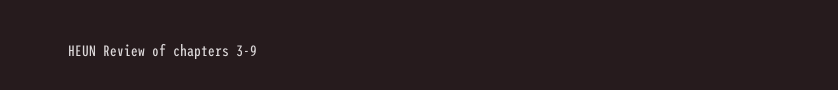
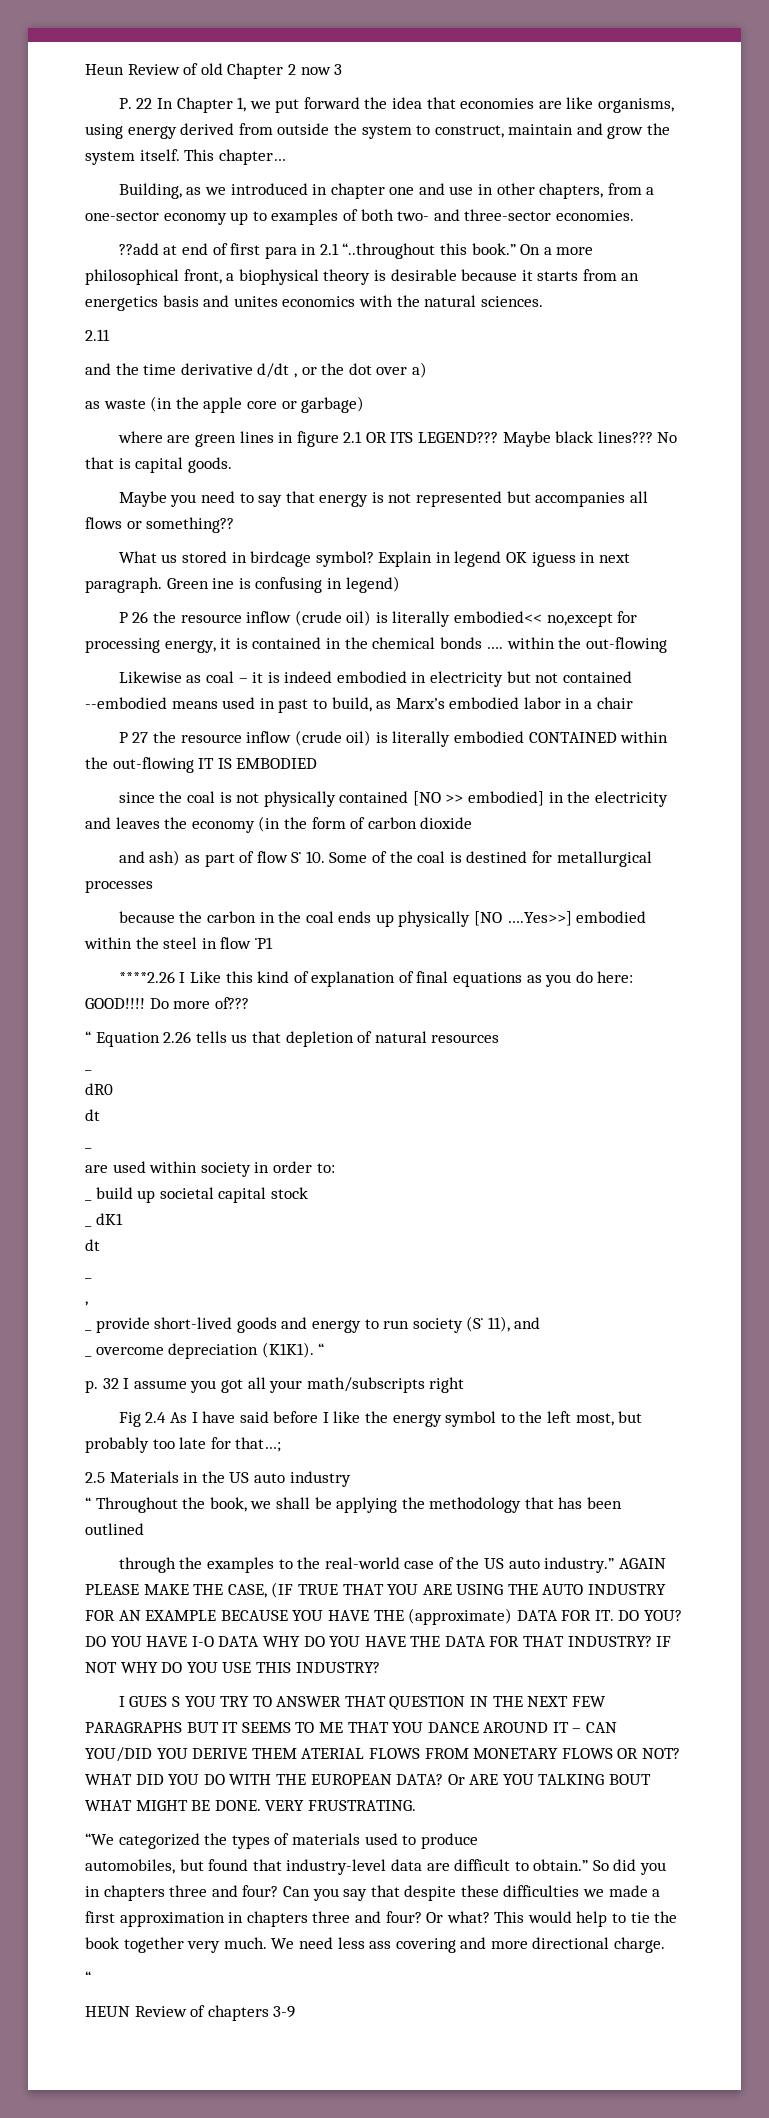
(68, 51) none -> [85,63,343,79] [118,97,674,113] [85,123,671,139] [85,149,286,165] [118,183,655,199] [85,209,634,225] [118,243,594,259] [85,269,640,285] [85,295,543,311] [85,329,110,341] [85,362,427,378] [85,396,365,413] [117,431,678,447] [85,457,232,473] [118,491,648,507] [85,517,235,533] [118,551,630,567] [85,576,400,593] [118,610,638,627] [85,637,668,653] [118,671,632,687] [85,697,633,713] [118,730,669,747] [85,757,318,773] [118,791,668,807] [85,816,473,833] [118,850,652,867] [85,880,153,893] [118,911,647,927] [84,937,273,949] [118,971,634,987] [85,997,249,1009] [85,1031,500,1047] [85,1069,92,1071] [85,1083,113,1095] [85,1109,100,1121] [85,1147,92,1149] [85,1161,335,1177] [85,1199,92,1201] [95,1187,308,1203] [85,1225,92,1227] [95,1213,123,1225] [85,1239,100,1251] [85,1277,92,1279] [85,1301,88,1306] [85,1316,541,1333] [85,1355,92,1357] [95,1342,325,1359] [85,1377,465,1393] [118,1411,643,1427] [85,1437,282,1453] [85,1471,351,1487] [85,1497,623,1513] [85,1523,144,1535] [118,1557,666,1573] [85,1582,667,1598] [85,1608,683,1625] [85,1636,672,1647] [85,1662,380,1673] [118,1696,606,1710] [85,1722,618,1733] [85,1747,680,1762] [85,1774,652,1785] [85,1800,416,1811] [85,1833,478,1849] [85,1859,667,1875] [85,1885,661,1901] [85,1911,678,1927] [85,1937,666,1953] [85,1971,91,1983] Heun Review of old Chapter 2 now 3 // P. 22 In Chapter 1, we put forward the idea that economies are like organisms, using energy derived from outside the system to construct, maintain and grow the system itself. This chapter… // Building, as we introduced in chapter one and use in other chapters, from a one-sector economy up to examples of both two- and three-sector economies. // ??add at end of first para in 2.1 “..throughout this book.” On a more philosophical front, a biophysical theory is desirable because it starts from an energetics basis and unites economics with the natural sciences. // 2.11 // and the time derivative d/dt , or the dot over a) // as waste (in the apple core or garbage) // where are green lines in figure 2.1 OR ITS LEGEND??? Maybe black lines??? No that is capital goods. // Maybe you need to say that energy is not represented but accompanies all flows or something?? // What us stored in birdcage symbol? Explain in legend OK iguess in next paragraph. Green ine is confusing in legend) // P 26 the resource inflow (crude oil) is literally embodied<< no,except for processing energy, it is contained in the chemical bonds …. within the out-flowing // Likewise as coal – it is indeed embodied in electricity but not contained --embodied means used in past to build, as Marx’s embodied labor in a chair // P 27 the resource inflow (crude oil) is literally embodied CONTAINED within the out-flowing IT IS EMBODIED // since the coal is not physically contained [NO >> embodied] in the electricity and leaves the economy (in the form of carbon dioxide // and ash) as part of flow S˙ 10. Some of the coal is destined for metallurgical processes // because the carbon in the coal ends up physically [NO ….Yes>>] embodied within the steel in flow ˙P1 // ****2.26 I Like this kind of explanation of final equations as you do here: GOOD!!!! Do more of??? // “ Equation 2.26 tells us that depletion of natural resources // _ // dR0 // dt // _ // are used within society in order to: // _ build up societal capital stock // _ dK1 // dt // _ // , // _ provide short-lived goods and energy to run society (S˙ 11), and // _ overcome depreciation (K1K1). “ // p. 32 I assume you got all your math/subscripts right // Fig 2.4 As I have said before I like the energy symbol to the left most, but probably too late for that…; // 2.5 Materials in the US auto industry // “ Throughout the book, we shall be applying the methodology that has been outlined // through the examples to the real-world case of the US auto industry.” AGAIN PLEASE MAKE THE CASE, (IF TRUE THAT YOU ARE USING THE AUTO INDUSTRY FOR AN EXAMPLE BECAUSE YOU HAVE THE (approximate) DATA FOR IT. DO YOU? DO YOU HAVE I-O DATA WHY DO YOU HAVE THE DATA FOR THAT INDUSTRY? IF NOT WHY DO YOU USE THIS INDUSTRY? // I GUES S YOU TRY TO ANSWER THAT QUESTION IN THE NEXT FEW PARAGRAPHS BUT IT SEEMS TO ME THAT YOU DANCE AROUND IT – CAN YOU/DID YOU DERIVE THEM ATERIAL FLOWS FROM MONETARY FLOWS OR NOT? WHAT DID YOU DO WITH THE EUROPEAN DATA? Or ARE YOU TALKING BOUT WHAT MIGHT BE DONE. VERY FRUSTRATING. // “We categorized the types of materials used to produce // automobiles, but found that industry-level data are difficult to obtain.” So did you in chapters three and four? Can you say that despite these difficulties we made a first approximation in chapters three and four? Or what? This would help to tie the book together very much. We need less ass covering and more directional charge. // “ //

